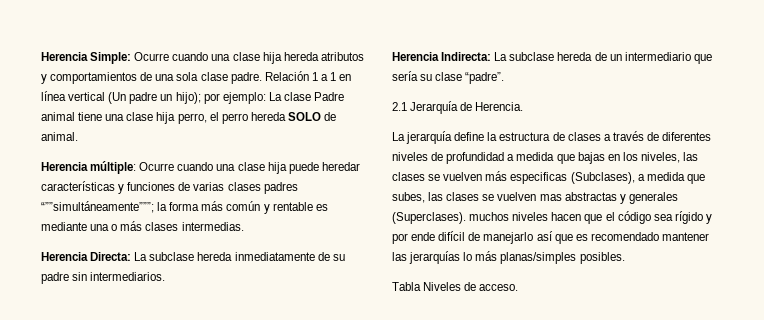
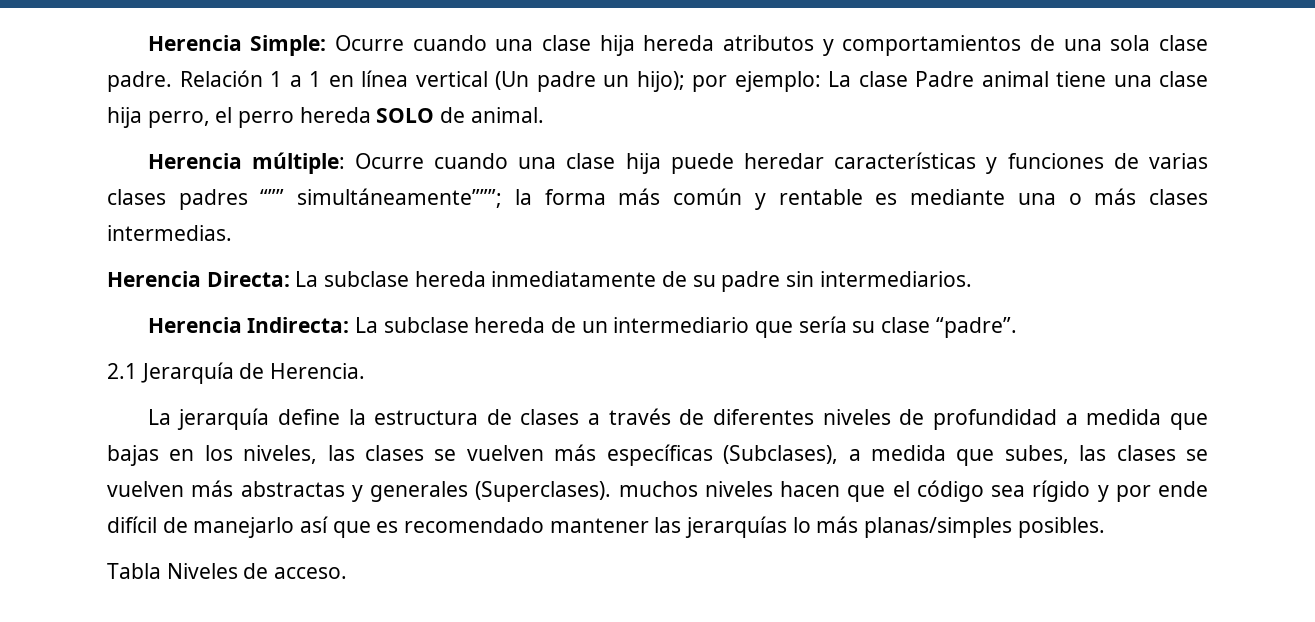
[41,201,154,213] “””simultáneamente”””; -> [260,188,503,208] “”” simultáneamente”””;
[510,172,568,184] especificas -> [606,444,713,466] específicas
[539,194,562,201] mas -> [191,480,234,497] más

